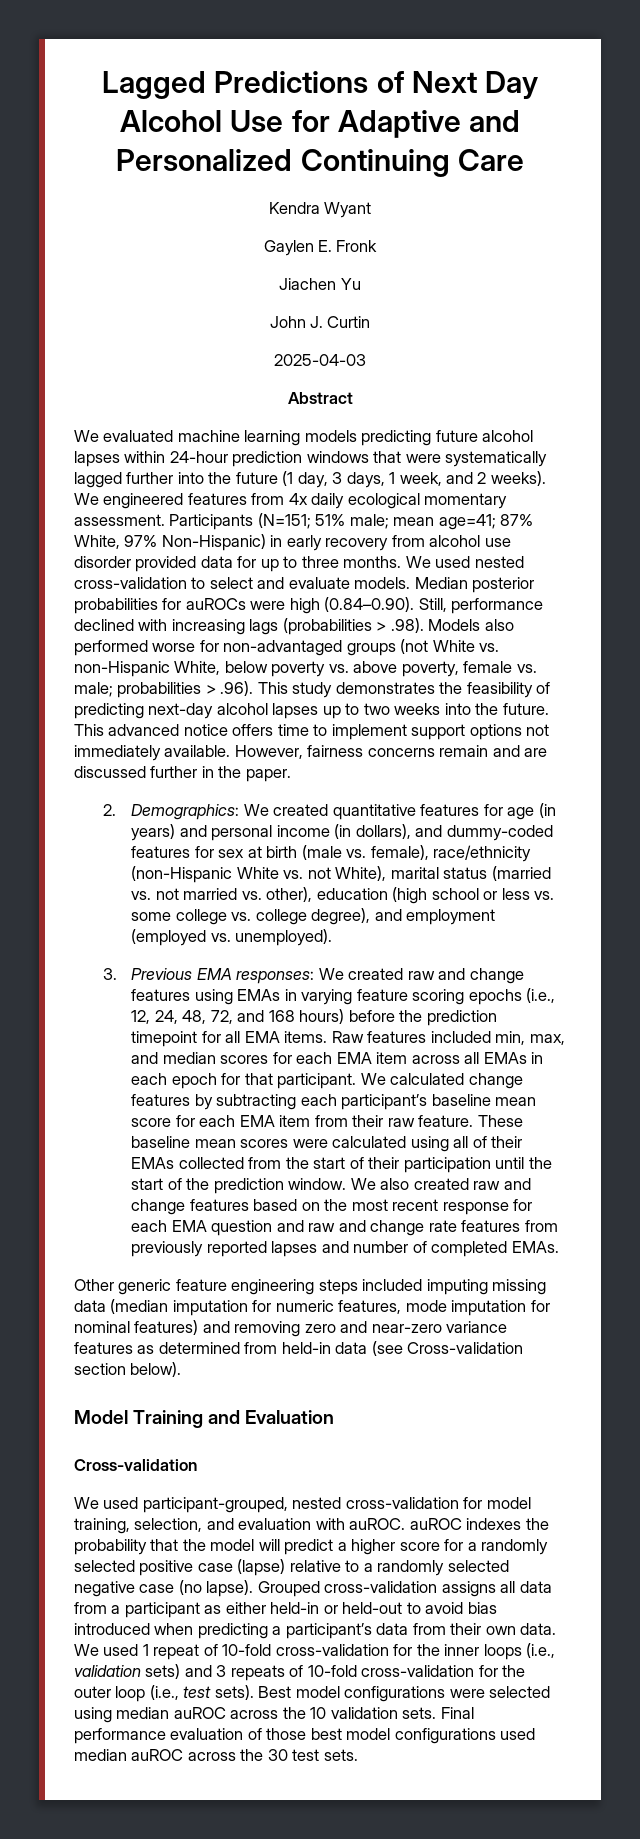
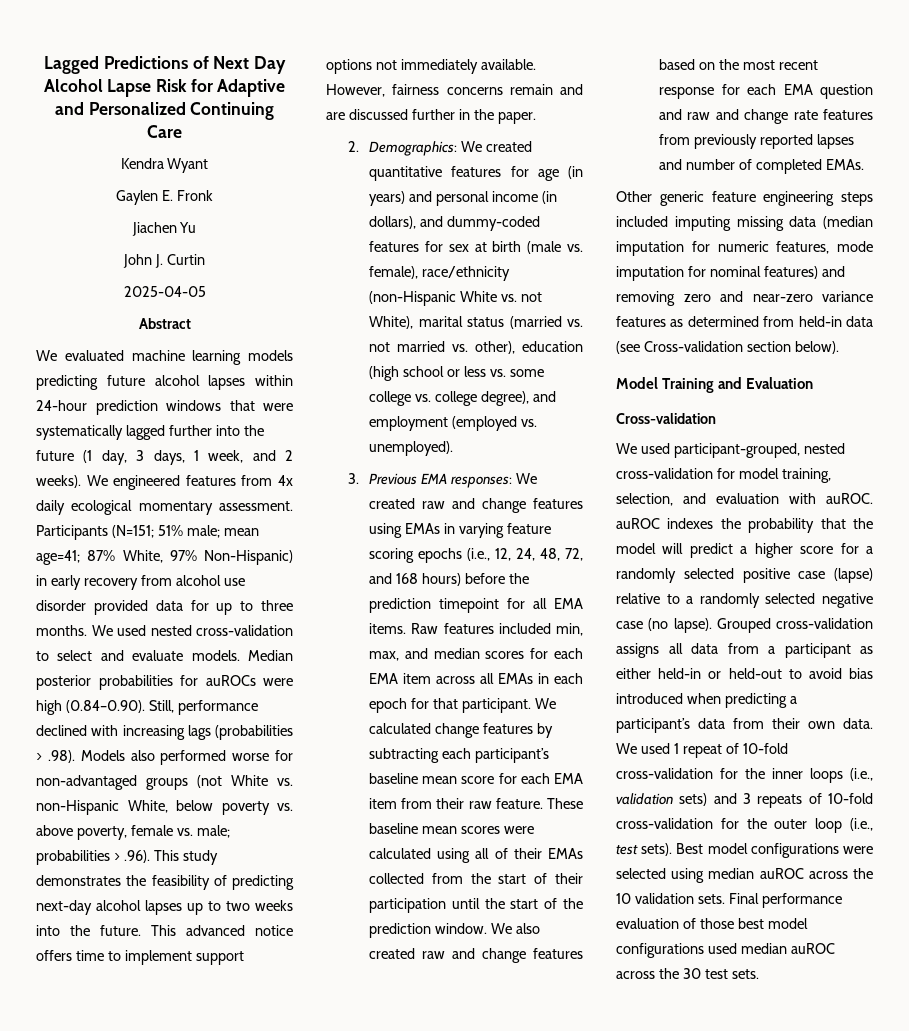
[230,110,284,132] Use -> [107,79,187,97] Lapse Risk
[274,354,366,366] 2025-04-03 -> [123,286,206,297] 2025-04-05

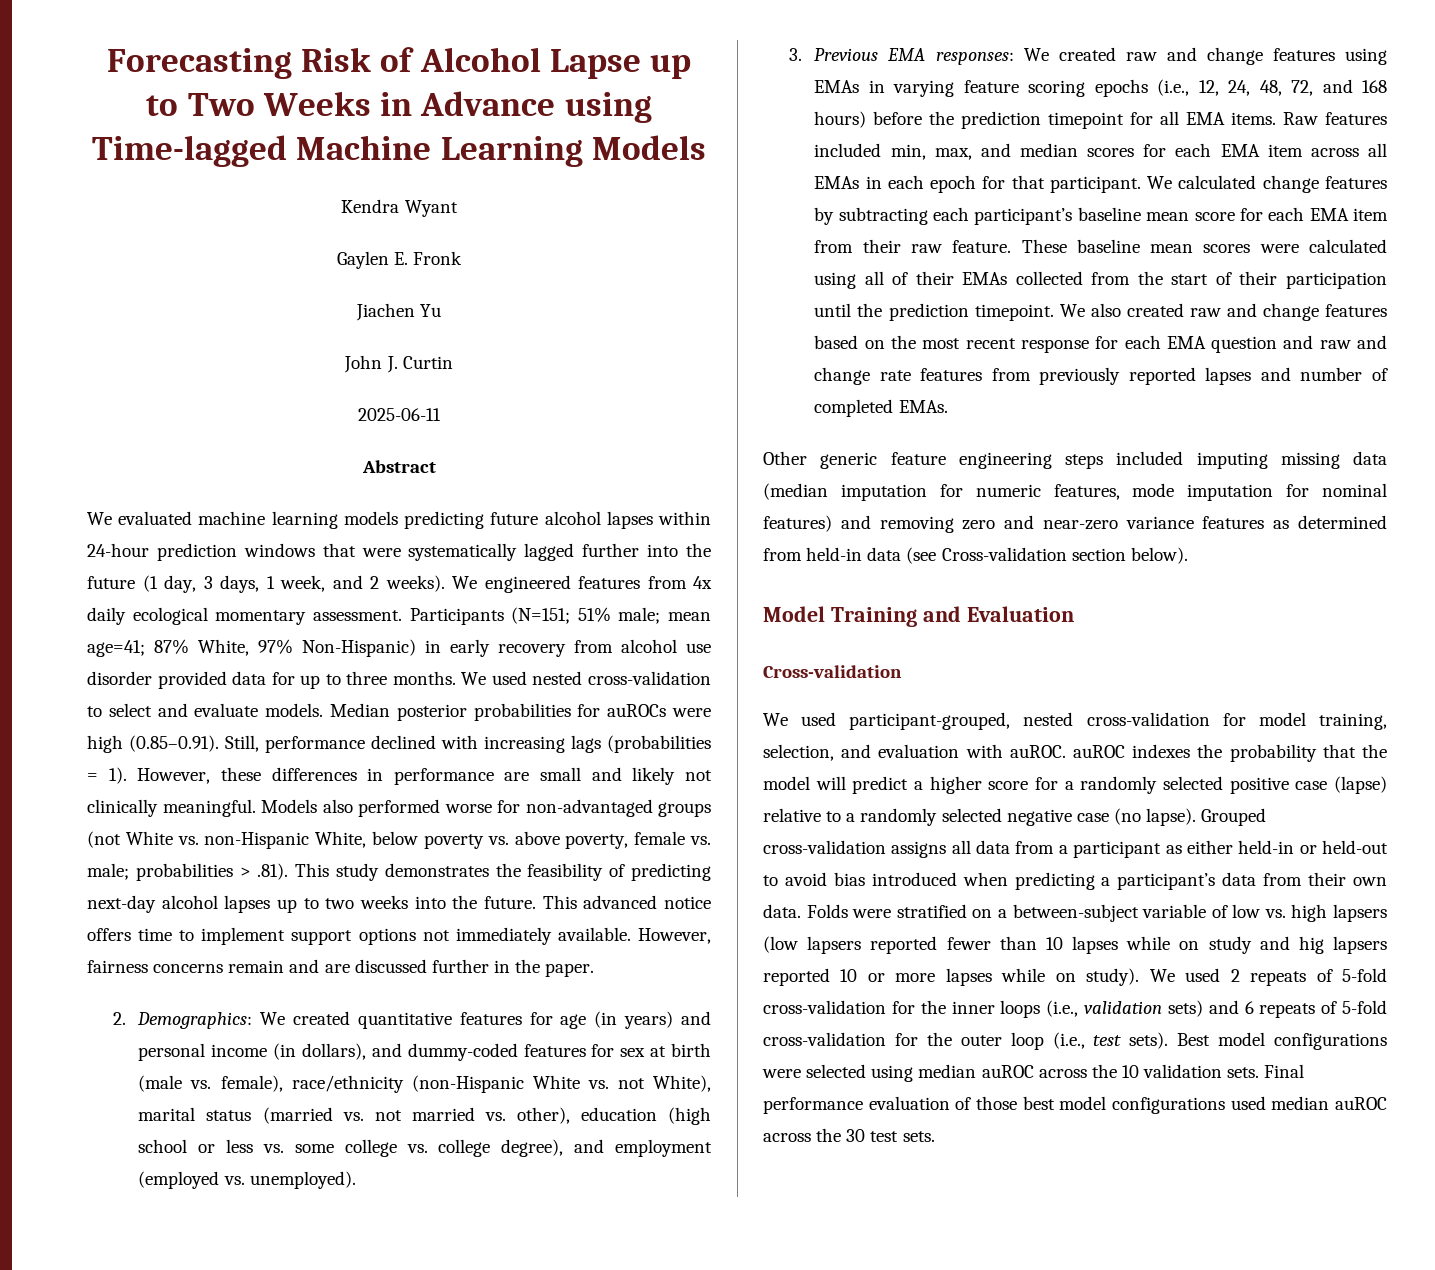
[44,56,286,74] [43,79,286,97] [54,102,275,120] [147,125,182,138] Lagged Predictions of Next Day Alcohol Lapse Risk for Adaptive and Personalized Continuing Care -> [106,47,692,79] [146,91,652,123] [92,135,706,167] Forecasting Risk of Alcohol Lapse up to Two Weeks in Advance using Time-lagged Machine Learning Models
[123,286,206,297] 2025-04-05 -> [358,408,441,421] 2025-06-11
[65,700,145,713] (0.84–0.90). -> [129,735,219,752] (0.85–0.91).
[36,750,75,763] > .98). -> [87,767,712,785] [87,799,256,817] = 1). However, these differences in performance are small and likely not clinically meaningful.
[123,850,150,863] .96). -> [257,863,289,880] .81).
[510,898,583,909] [368,923,487,938] start of the prediction window. -> [888,303,1054,321] prediction timepoint.
[616,743,788,758] We used 1 repeat of 10-fold -> [806,904,1387,922] [763,936,1387,954] [763,968,1387,986] Folds were stratified on a between-subject variable of low vs. high lapsers (low lapsers reported fewer than 10 lapses while on study and hig lapsers reported 10 or more lapses while on study). We used 2 repeats of 5-fold
[743,793,873,808] 3 repeats of 10-fold -> [1244,1000,1387,1018] 6 repeats of 5-fold

